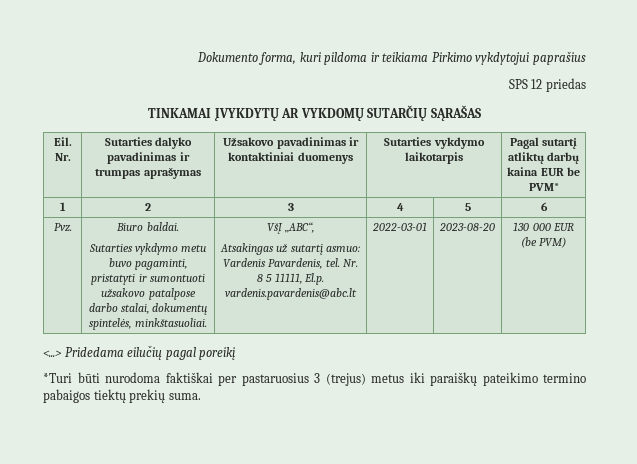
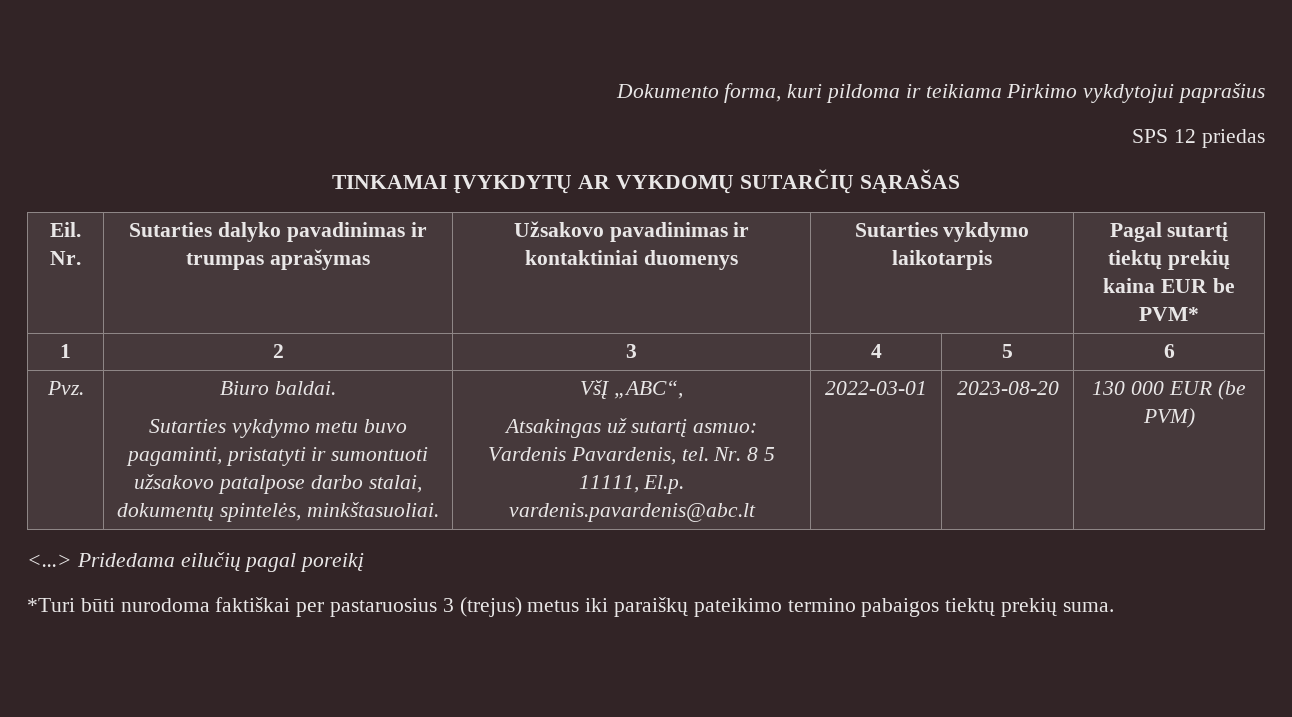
[507,152,580,164] atliktų darbų -> [1108,250,1230,270] tiektų prekių

